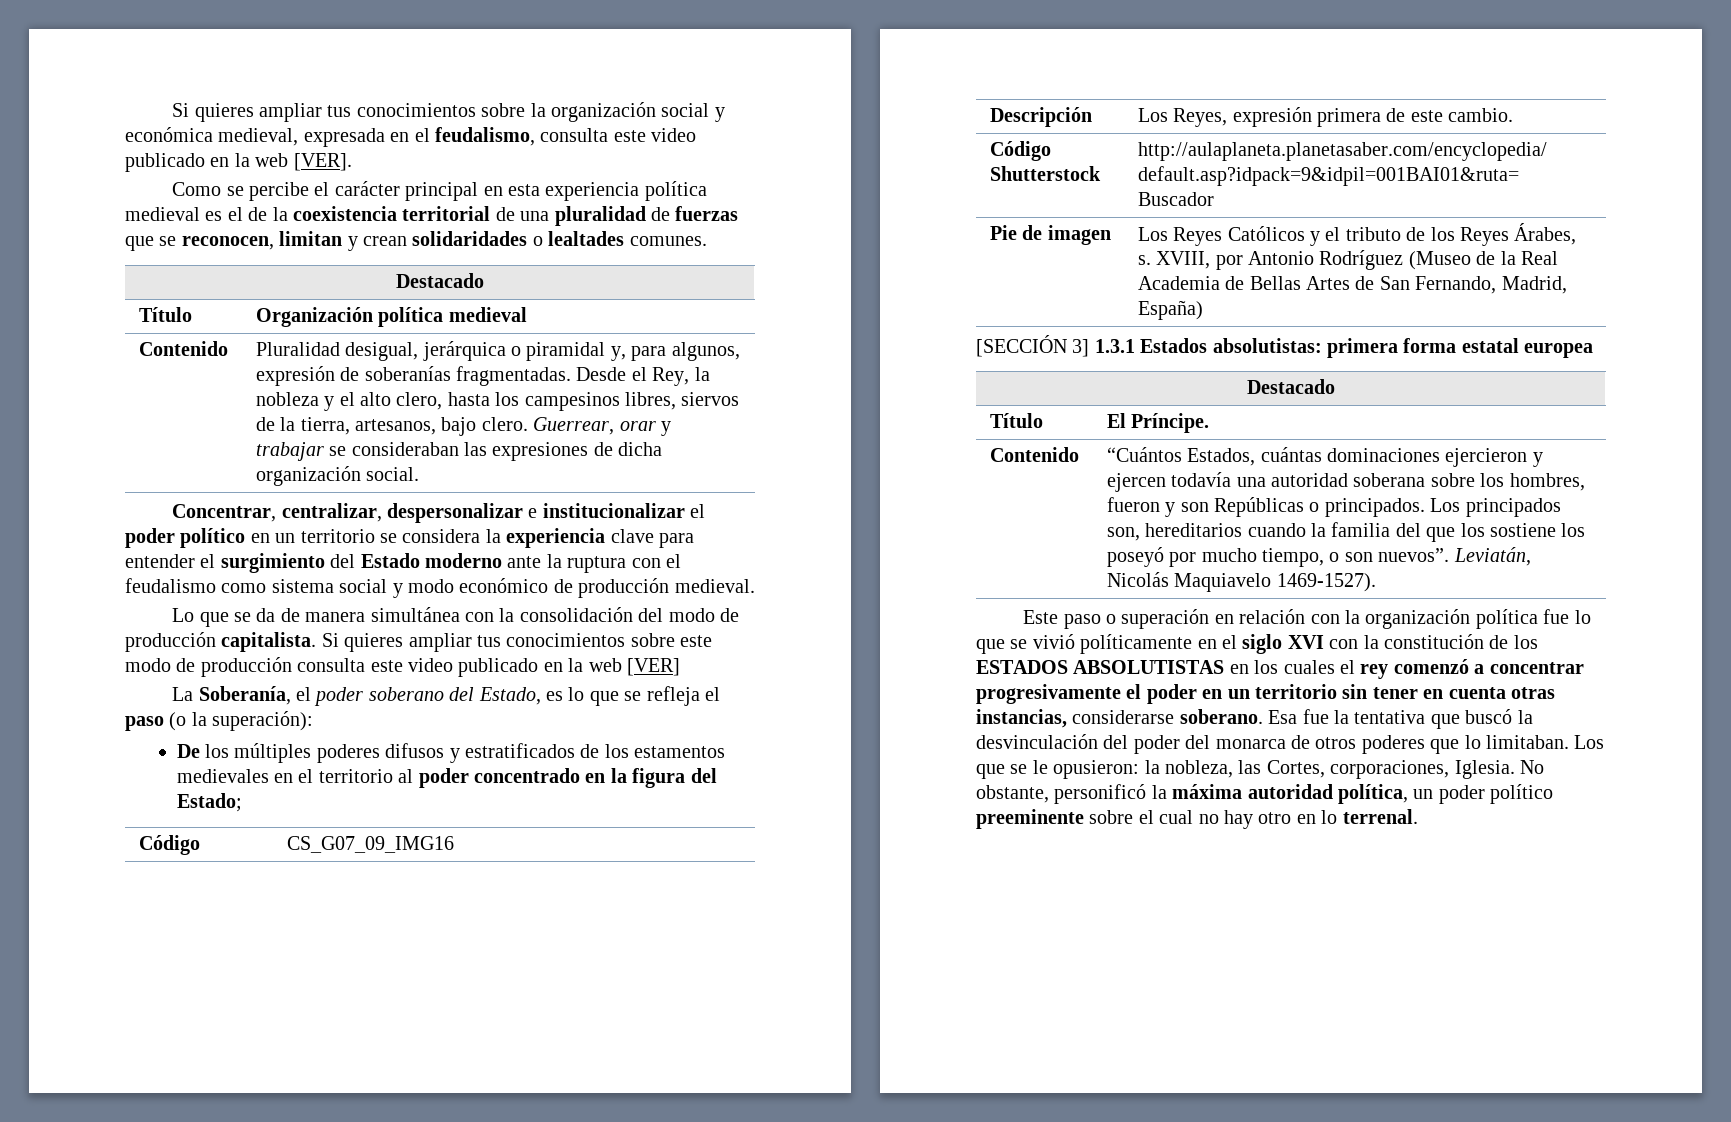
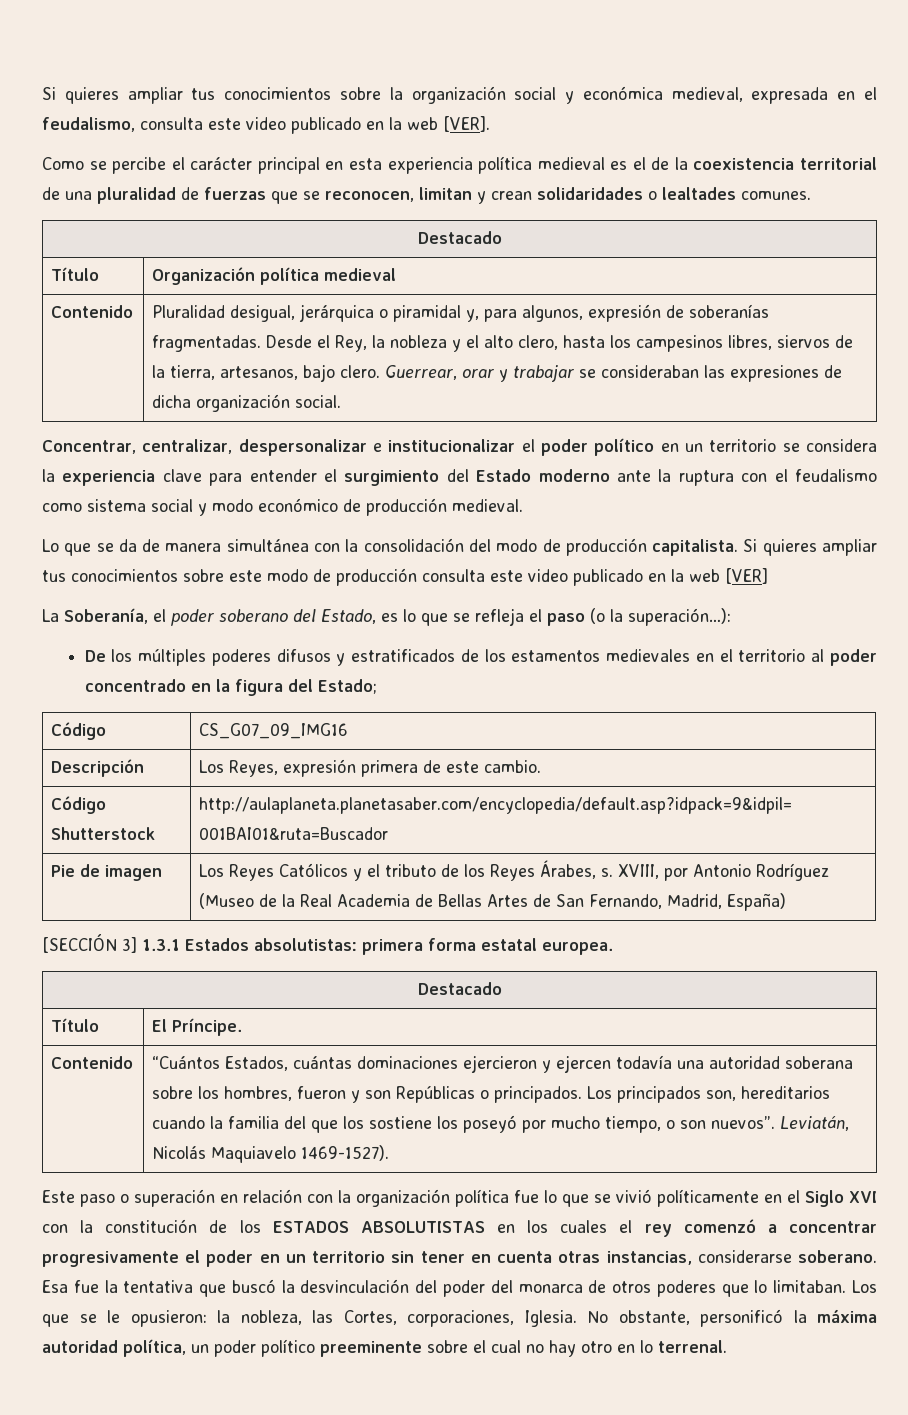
[212,711,314,731] superación): -> [628,608,731,626] superación…):
[1524,343,1594,358] europea -> [542,942,613,955] europea.
[1242,634,1283,654] siglo -> [805,1190,844,1207] Siglo

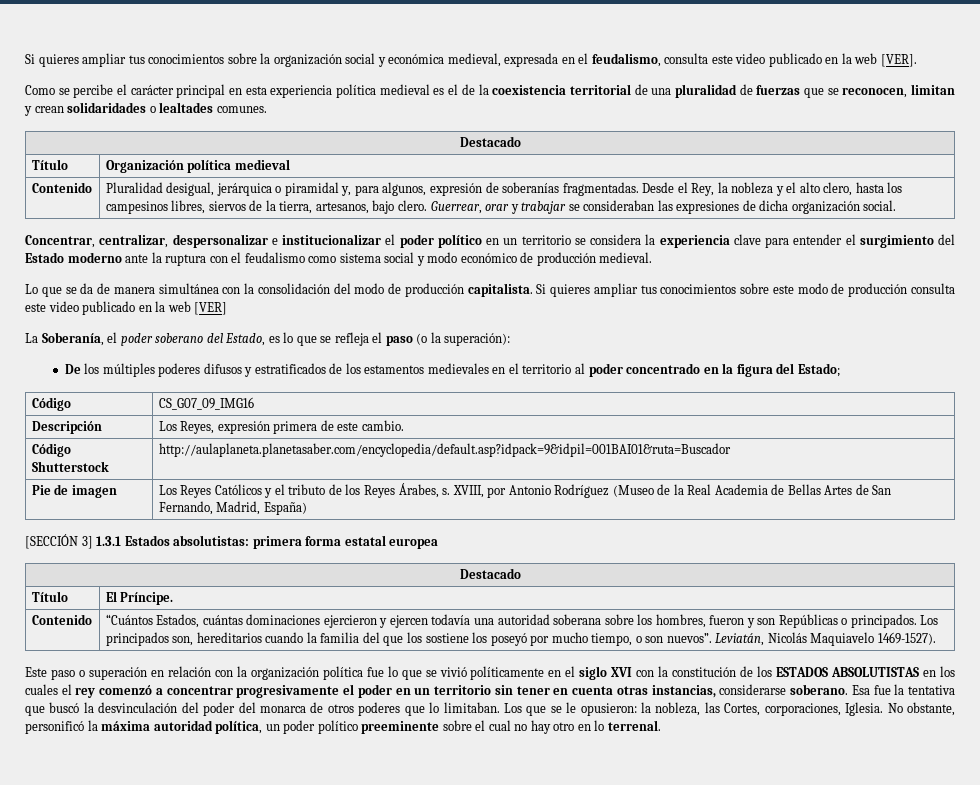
[628,608,731,626] superación…): -> [444,333,511,346] superación):
[542,942,613,955] europea. -> [389,538,439,549] europea
[805,1190,844,1207] Siglo -> [579,666,608,680] siglo

